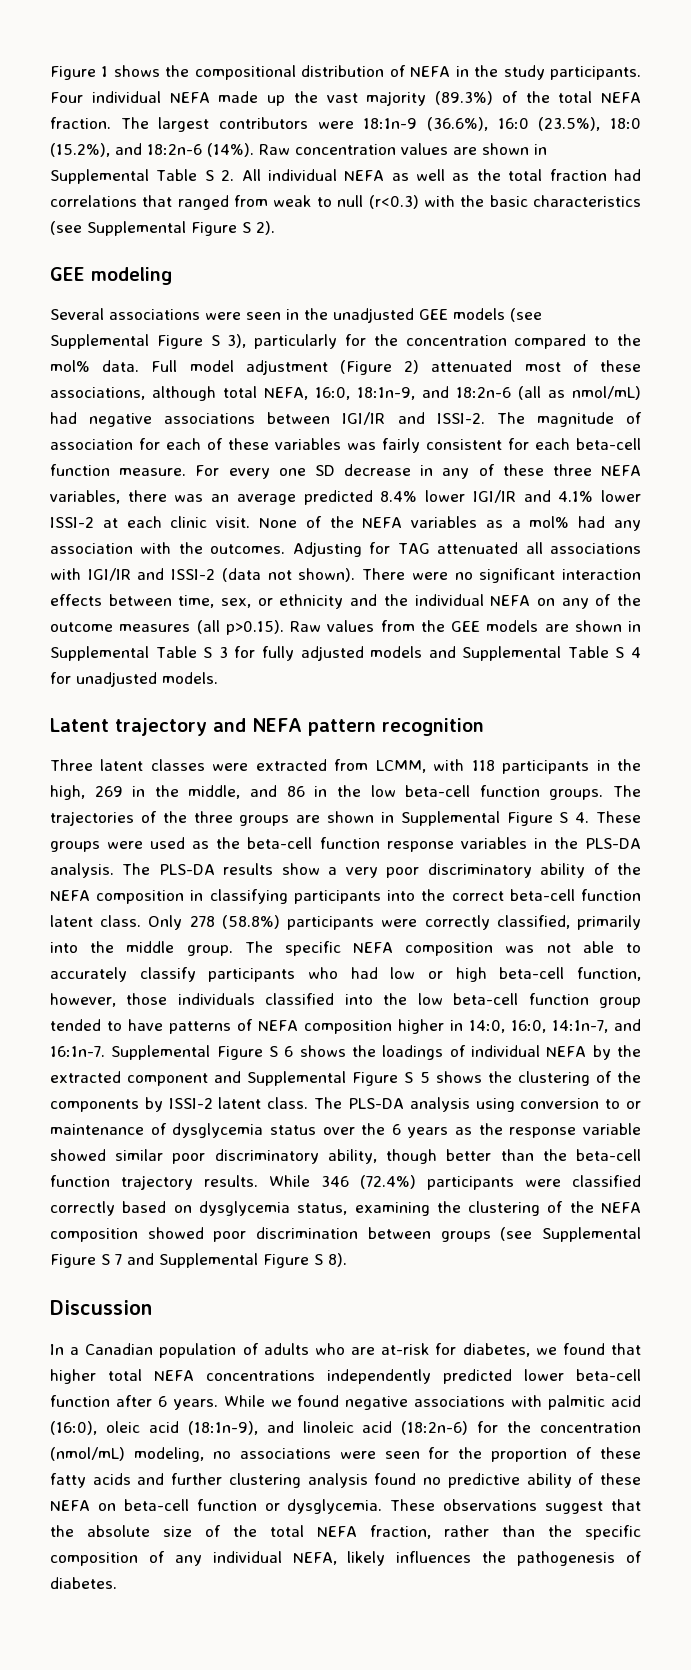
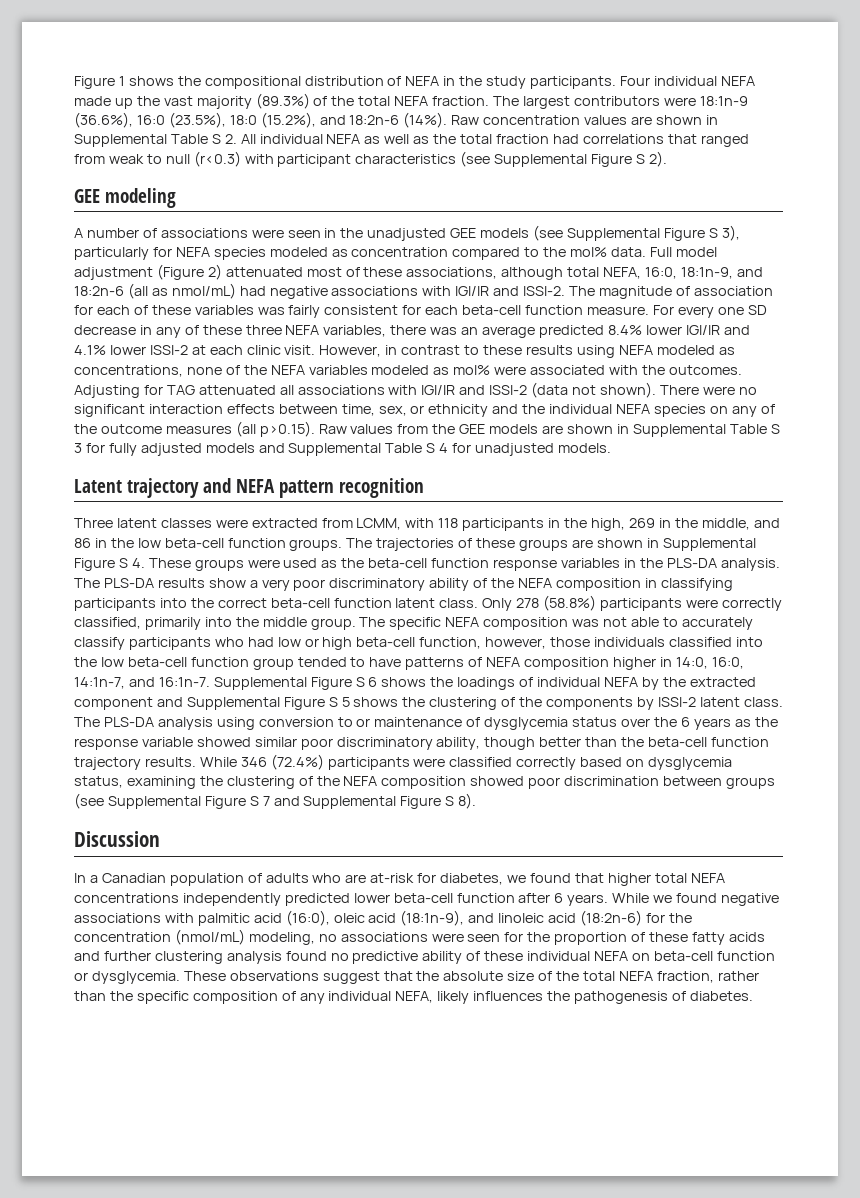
[460,195,528,207] the basic -> [277,154,352,167] participant
[50,308,104,320] Several -> [74,228,157,238] A number of
[373,334,398,346] the -> [175,247,348,260] NEFA species modeled as
[267,412,331,424] between -> [422,286,452,296] with
[258,516,641,531] [50,543,133,554] None of the NEFA variables as a mol% had any association -> [319,345,735,358] [74,365,606,377] However, in contrast to these results using NEFA modeled as concentrations, none of the NEFA variables modeled as mol% were associated
(531, 600) none -> [653,404,706,417] species
[162,811,233,823] the three -> [476,538,516,548] these
(642, 1479) none -> [527,951,591,961] individual

